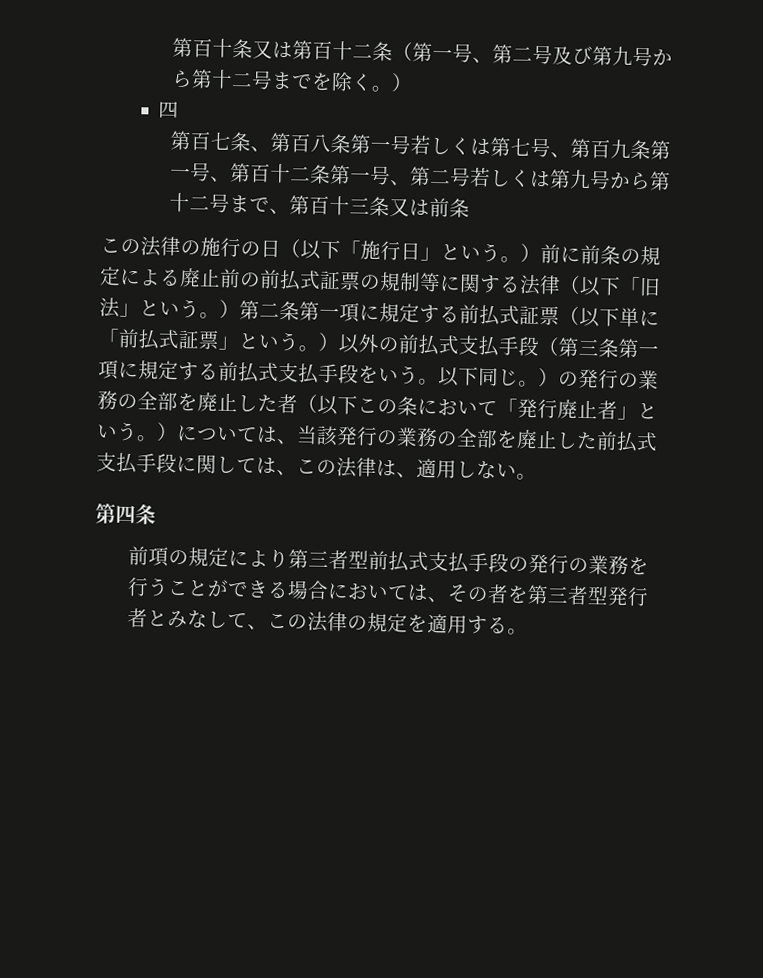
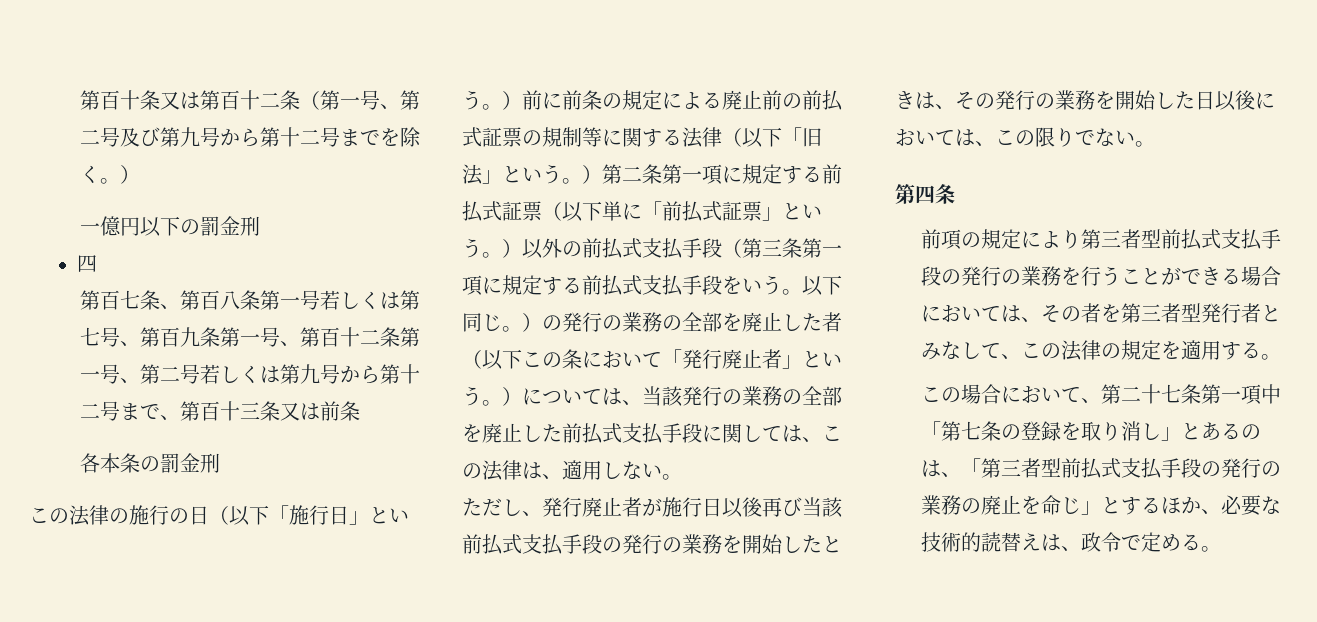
(414, 83) none -> [80,216,261,237] // 一億円以下の罰金刑
(471, 208) none -> [80,453,221,473] // 各本条の罰金刑
(537, 477) none -> [462,497,843,518] [462,534,842,555] [895,90,1275,111] [895,127,1155,147] // ただし、発行廃止者が施行日以後再び当該前払式支払手段の発行の業務を開始したときは、その発行の業務を開始した日以後においては、この限りでない。
(529, 631) none -> [920,384,1281,405] [920,421,1261,441] [920,458,1281,479] [920,495,1281,516] [920,532,1221,552] // この場合において、第二十七条第一項中「第七条の登録を取り消し」とあるのは、「第三者型前払式支払手段の発行の業務の廃止を命じ」とするほか、必要な技術的読替えは、政令で定める。

